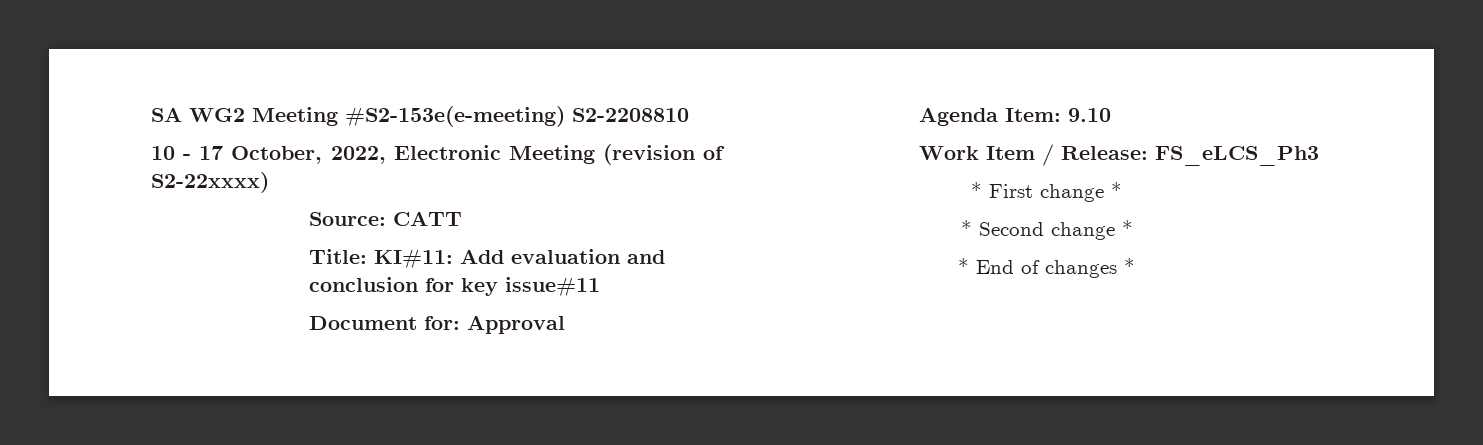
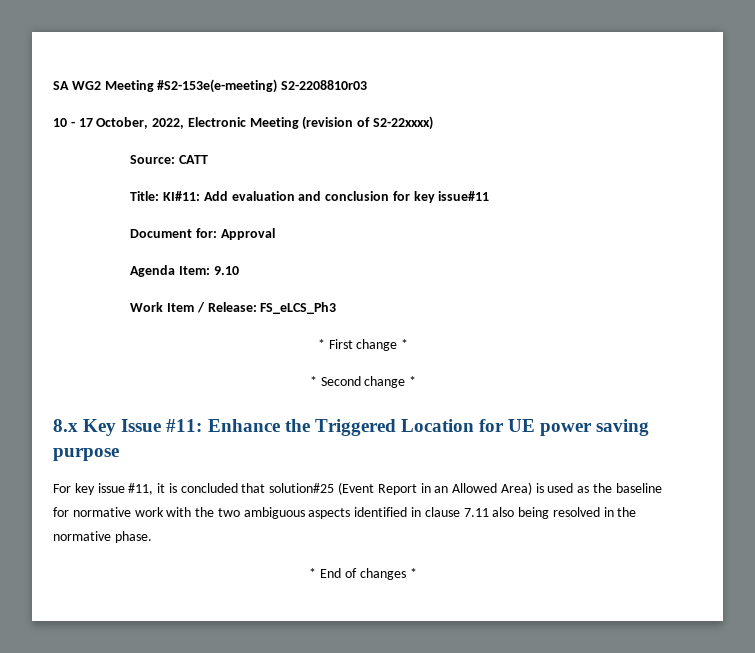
[572,108,689,122] S2-2208810 -> [281,80,368,90] S2-2208810r03
(1133, 228) none -> [53,419,650,436] [53,448,119,461] [53,482,662,495] [53,507,637,519] [53,531,152,543] // 8.x Key Issue #11: Enhance the Triggered Location for UE power saving purpose // For key issue #11, it is concluded that solution#25 (Event Report in an Allowed Area) is used as the baseline for normative work with the two ambiguous aspects identified in clause 7.11 also being resolved in the normative phase.

